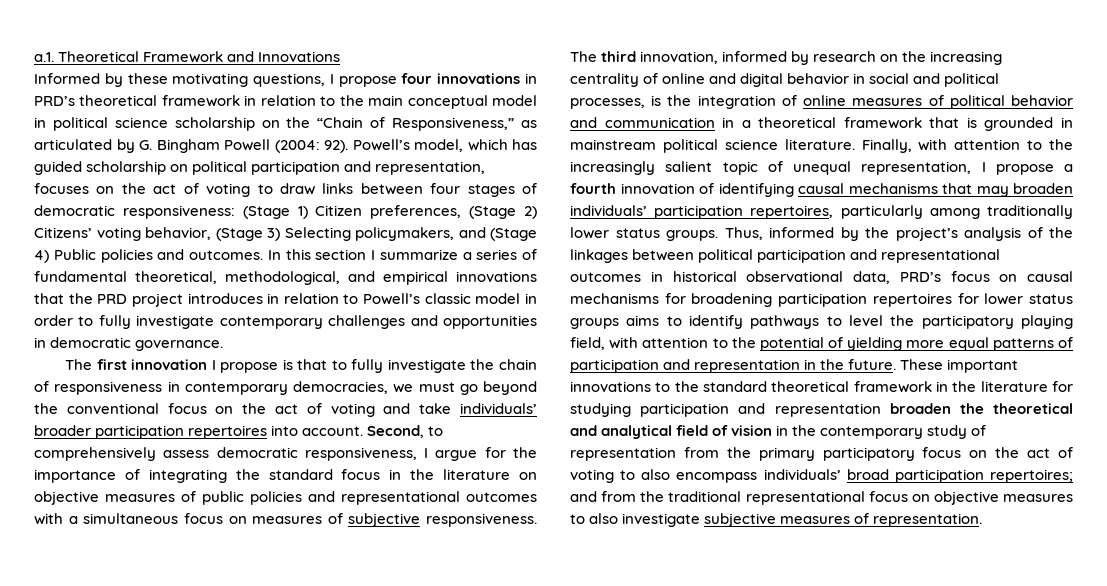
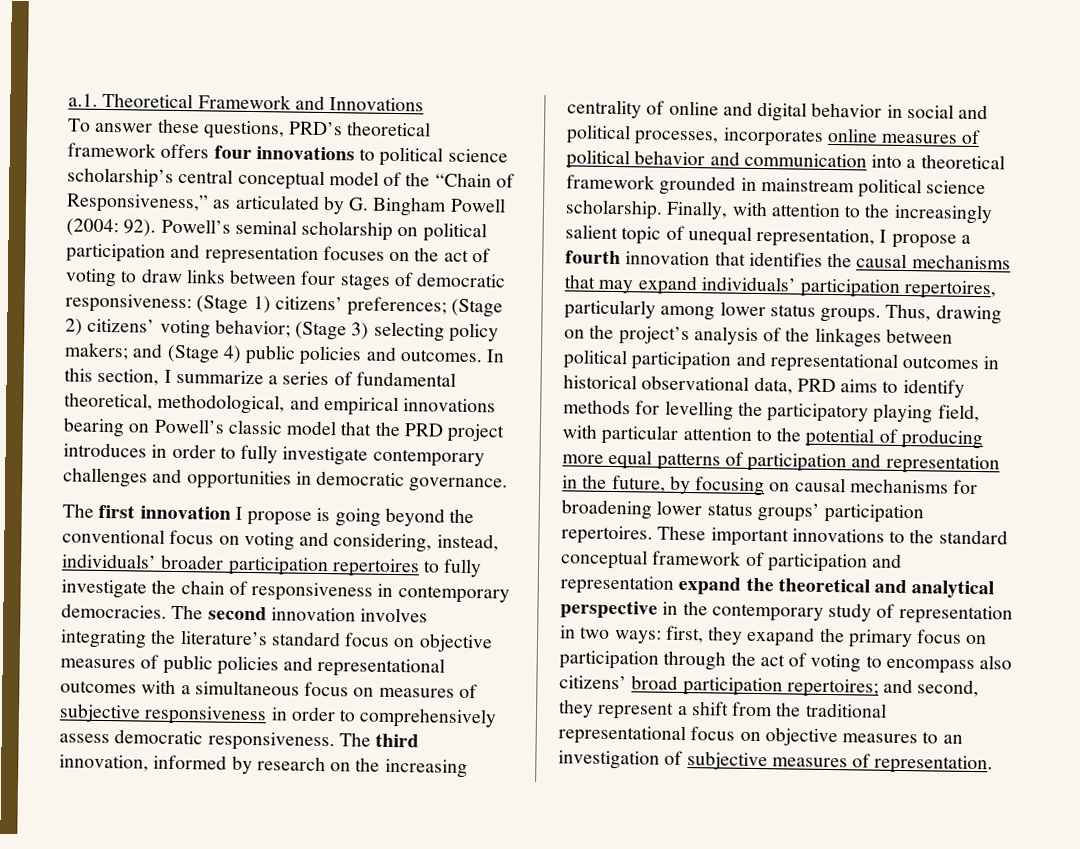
[34,73,537,87] [34,95,538,109] [34,117,280,131] Informed by these motivating questions, I propose four innovations in PRD’s theoretical framework in relation to the main conceptual model in political science scholarship on -> [67,118,432,140] [67,142,508,167] [67,167,403,191] To answer these questions, PRD’s theoretical framework offers four innovations to political science scholarship’s central conceptual model of
[414,139,537,152] [34,161,82,175] model, which has guided -> [234,219,297,235] seminal
[375,161,486,175] representation, -> [204,245,319,265] representation
[315,205,538,219] [34,227,454,241] Citizen preferences, (Stage 2) Citizens’ voting behavior, (Stage 3) Selecting policymakers, -> [274,296,504,318] [65,318,499,343] [64,342,129,361] citizens’ preferences; (Stage 2) citizens’ voting behavior; (Stage 3) selecting policy makers;
[53,249,96,260] Public -> [245,344,297,365] public
[315,249,367,260] section -> [97,368,160,386] section,
(537, 276) none -> [63,417,338,438] bearing on Powell’s classic model
[283,293,537,305] relation to Powell’s classic model in -> (168, 451) none
[297,359,328,370] that -> [334,507,475,527] [62,528,499,553] [61,553,420,578] going beyond the conventional focus on voting and considering, instead, individuals’ broader participation repertoires
[293,381,537,395] [34,403,537,417] [34,425,444,439] [34,447,537,461] [34,469,140,483] democracies, we must go beyond the conventional focus on the act of voting and take individuals’ broader participation repertoires into account. Second, to comprehensively assess democratic responsiveness, I argue for the importance of -> [61,603,429,623] democracies. The second innovation involves
(260, 474) none -> [179,630,268,646] literature’s
[389,469,511,480] in the literature -> (391, 639) none
(421, 520) none -> [144,705,498,729] [59,729,204,745] responsiveness in order to comprehensively assess democratic
[651,95,797,109] is the integration of -> [722,127,824,147] incorporates
[722,117,735,128] in -> [871,154,903,168] into
[929,117,977,128] that is -> (655, 182) none
[784,139,855,150] literature. -> [565,199,663,220] scholarship.
[699,183,794,197] of identifying -> [714,251,853,268] that identifies the
[1013,183,1073,194] broaden -> [637,275,698,296] expand
[987,205,1073,219] traditionally -> (716, 313) none
[769,227,859,241] informed by -> [935,304,1002,325] [564,329,585,339] drawing on
[899,271,1073,282] [570,293,1073,307] [570,315,883,329] PRD’s focus on causal mechanisms for broadening participation repertoires for lower status groups aims to identify pathways to level -> [796,378,965,398] [563,399,734,421] PRD aims to identify methods for levelling
(639, 343) none -> [601,424,679,445] particular
[847,337,903,351] yielding -> [900,428,983,450] producing
[848,359,897,370] future. -> [611,474,979,497] [561,499,925,524] [561,525,653,545] future, by focusing on causal mechanisms for broadening lower status groups’ participation repertoires.
[771,381,1073,393] [570,403,951,417] theoretical framework in the literature for studying participation and representation broaden -> [561,549,903,573] [560,575,742,595] conceptual framework of participation and representation expand
[676,425,773,436] field of vision -> [560,600,658,619] perspective
[683,447,719,458] from -> [560,625,816,647] in two ways: first, they exapand
[822,447,1073,461] [570,469,841,483] participatory focus on the act of voting to also encompass individuals’ -> [917,629,988,645] [559,650,1013,675] [559,675,627,690] focus on participation through the act of voting to encompass also citizens’
(597, 496) none -> [917,679,980,698] [558,699,729,720] second, they represent a shift
[589,513,701,527] also investigate -> [942,734,963,744] [558,750,684,770] an investigation of

